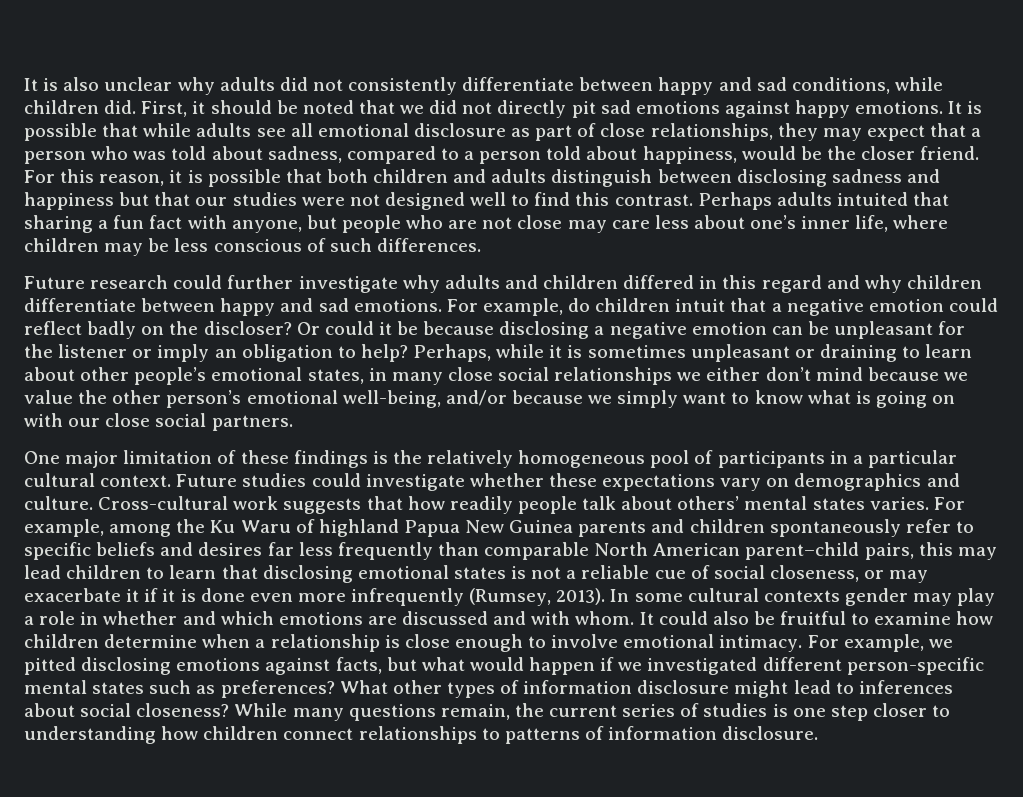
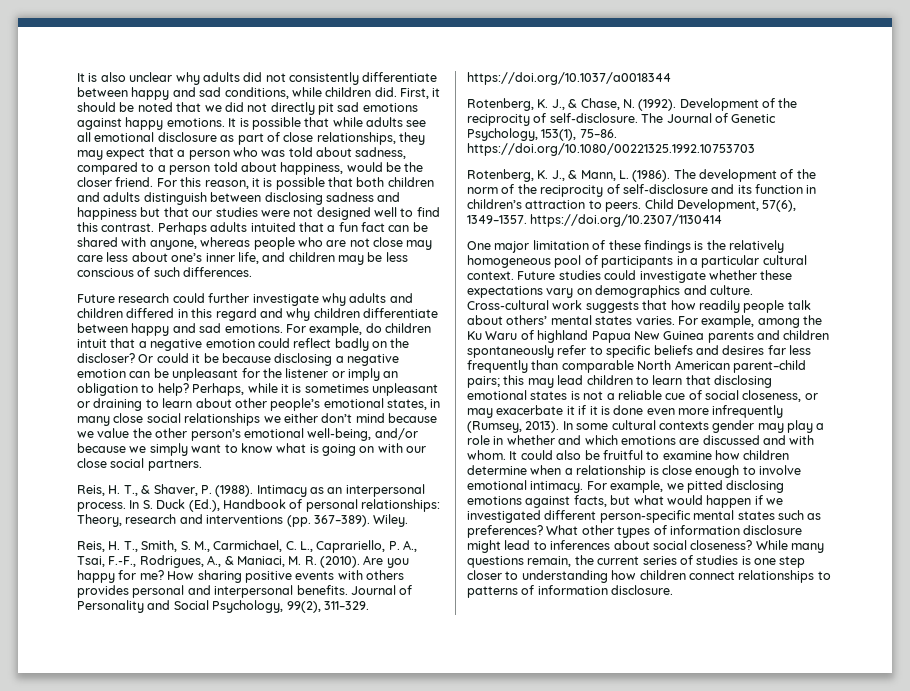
[24,215,93,233] sharing -> (324, 227) none
(183, 222) none -> [388,222,428,232] [77,237,118,247] can be shared
[306,215,337,229] but -> [200,237,251,247] whereas
[893,215,949,229] where -> [262,252,286,262] and
(293, 423) none -> [77,484,425,497] [77,499,440,512] [77,514,409,527] [77,540,418,553] [77,555,409,568] [77,570,404,583] [77,585,413,598] [77,600,369,613] [467,72,671,85] [467,98,798,111] [467,113,777,126] [467,128,617,141] [467,143,755,156] [467,169,816,182] [467,184,817,197] [467,199,797,212] [467,214,723,227] // Reis, H. T., & Shaver, P. (1988). Intimacy as an interpersonal process. In S. Duck (Ed.), Handbook of personal relationships: Theory, research and interventions (pp. 367–389). Wiley. // Reis, H. T., Smith, S. M., Carmichael, C. L., Caprariello, P. A., Tsai, F.-F., Rodrigues, A., & Maniaci, M. R. (2010). Are you happy for me? How sharing positive events with others provides personal and interpersonal benefits. Journal of Personality and Social Psychology, 99(2), 311–329. https://doi.org/10.1037/a0018344 // Rotenberg, K. J., & Chase, N. (1992). Development of the reciprocity of self-disclosure. The Journal of Genetic Psychology, 153(1), 75–86. https://doi.org/10.1080/00221325.1992.10753703 // Rotenberg, K. J., & Mann, L. (1986). The development of the norm of the reciprocity of self-disclosure and its function in children’s attraction to peers. Child Development, 57(6), 1349–1357. https://doi.org/10.2307/1130414
[864,543,914,560] pairs, -> [467,376,500,388] pairs;

